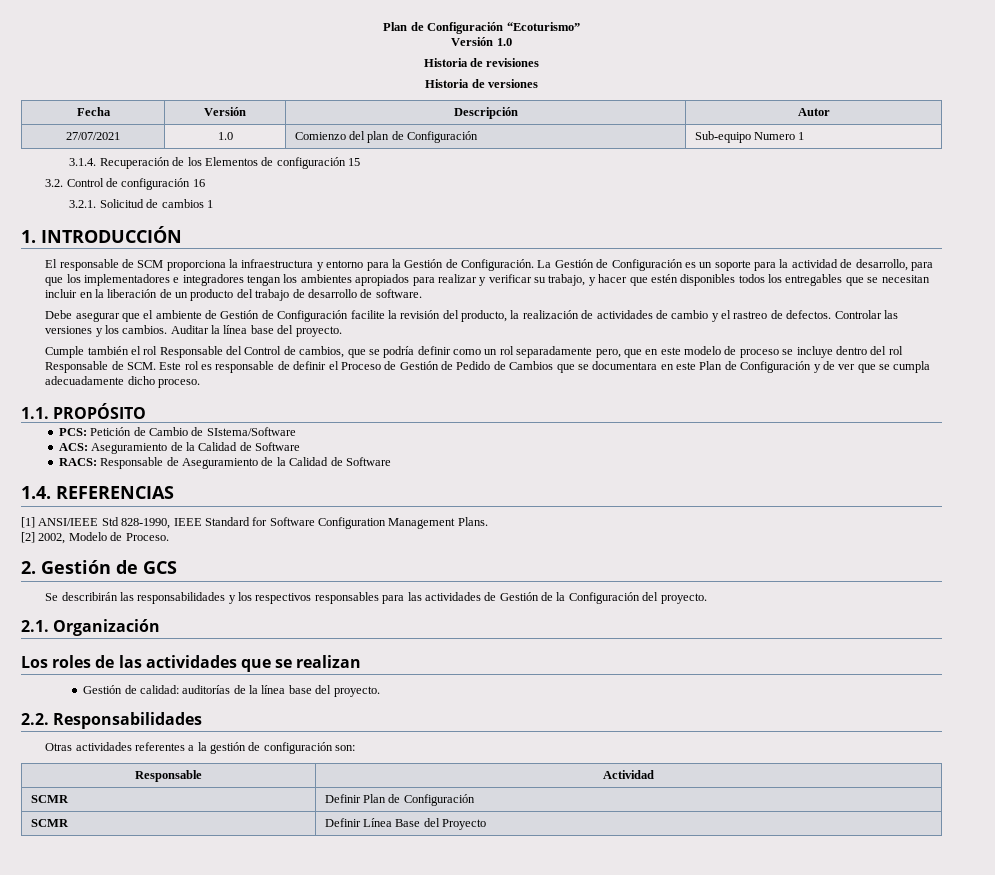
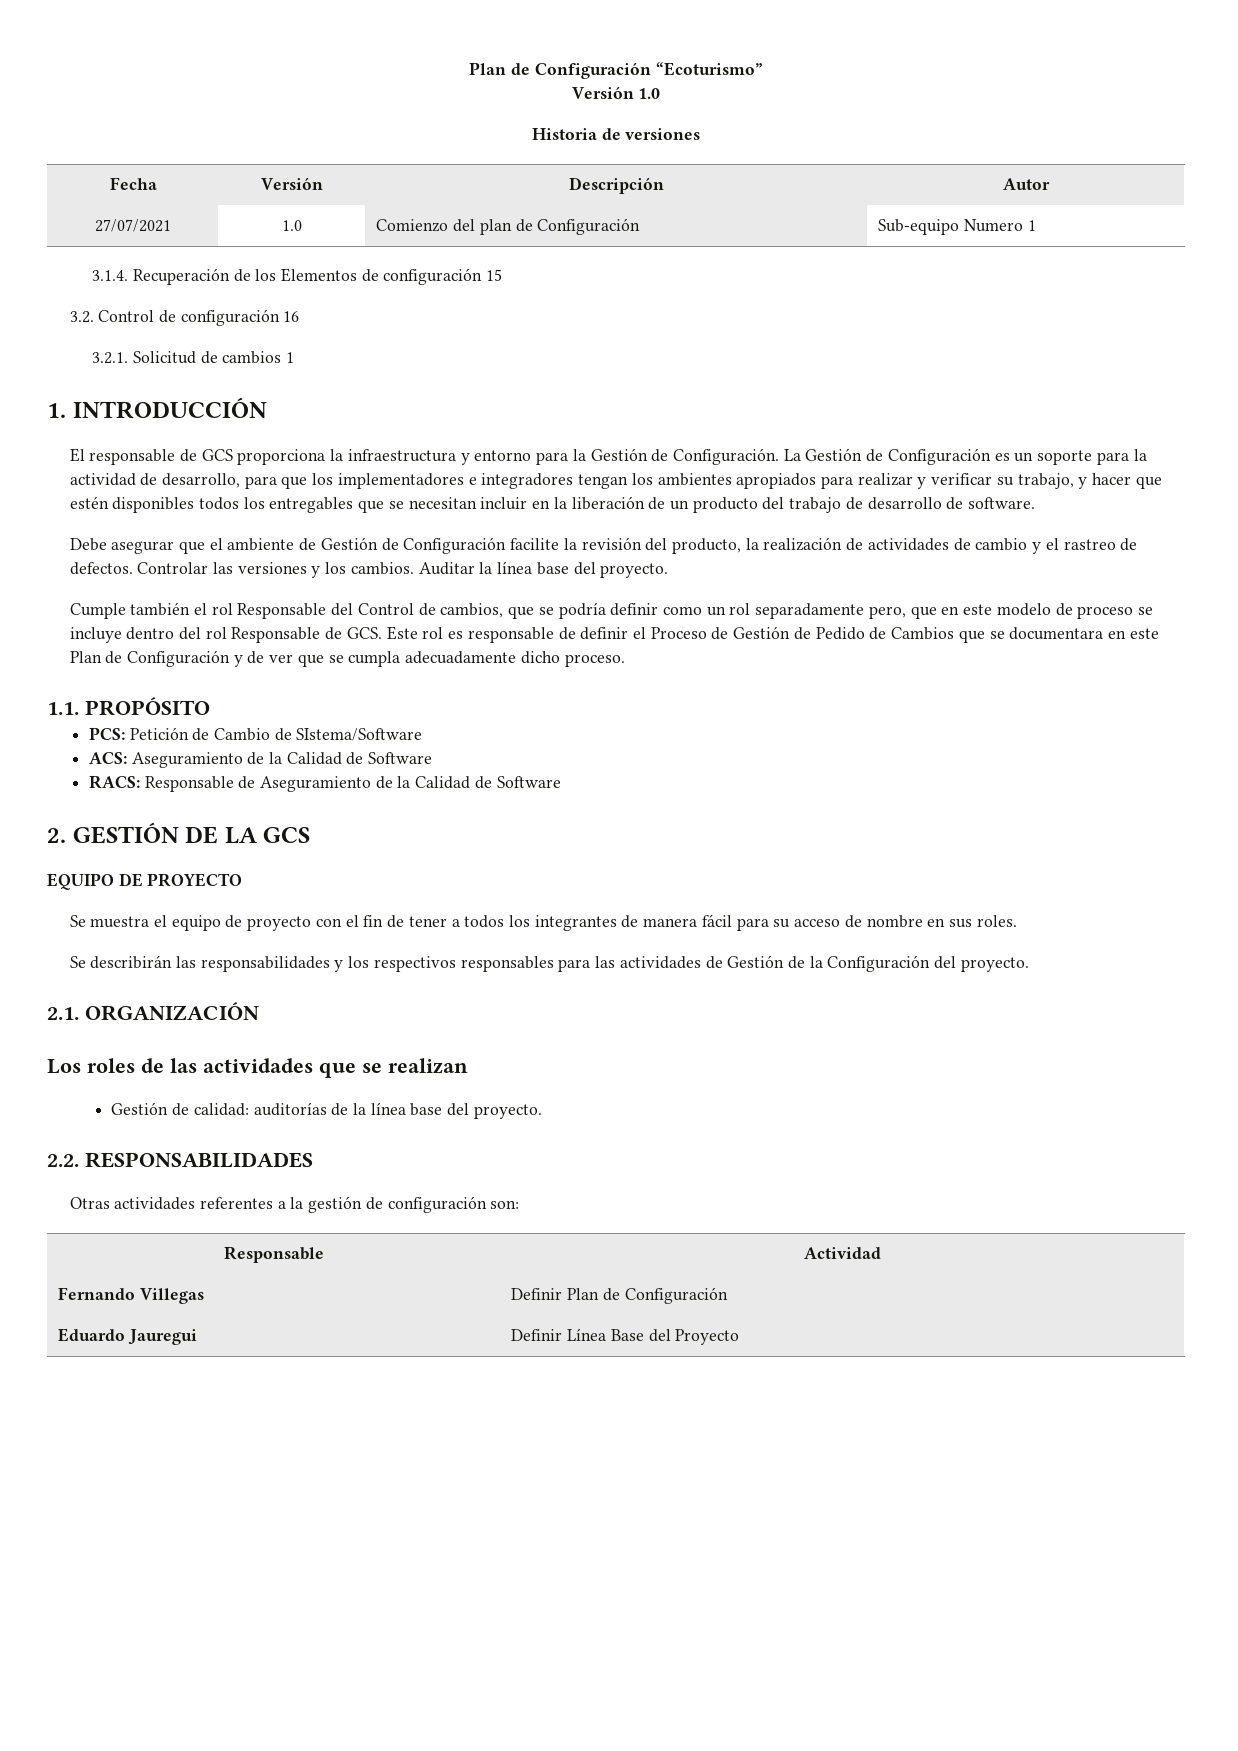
[423,58,540,67] // Historia de revisiones -> (661, 93) none
[137,260,164,268] SCM -> [201,449,233,461] GCS
[126,362,156,370] SCM. -> [346,627,382,639] GCS.
[21,486,174,499] [21,517,488,529] [21,532,169,544] [21,560,177,574] 1.4. REFERENCIAS // [1] ANSI/IEEE Std 828-1990, IEEE Standard for Software Configuration Management Plans. // [2] 2002, Modelo de Proceso. // 2. Gestión de GCS -> [47,822,311,844] [47,873,243,890] [69,914,1017,931] 2. GESTIÓN DE LA GCS // EQUIPO DE PROYECTO // Se muestra el equipo de proyecto con el fin de tener a todos los integrantes de manera fácil para su acceso de nombre en sus roles.
[53,619,161,636] Organización -> [85,1002,259,1021] ORGANIZACIÓN
[53,712,203,729] Responsabilidades -> [85,1152,313,1168] RESPONSABILIDADES
[30,795,69,803] SCMR -> [58,1287,205,1304] Fernando Villegas
[30,819,69,827] SCMR -> [58,1328,198,1345] Eduardo Jauregui

